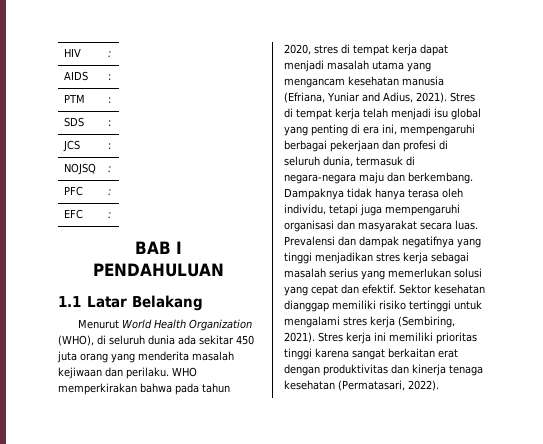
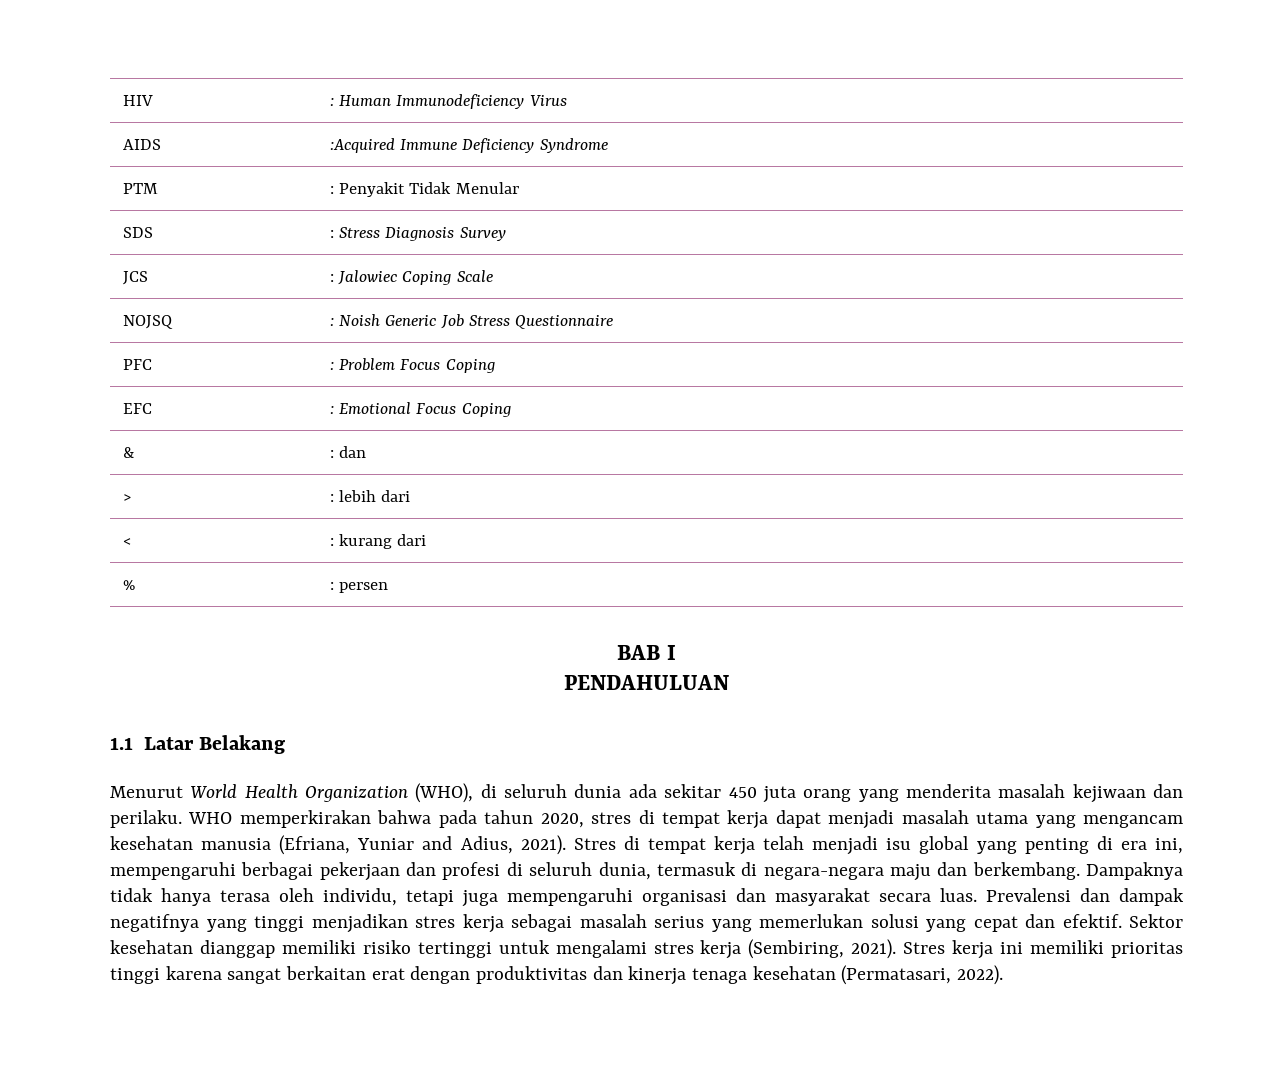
[63,71,88,81] [107,74,111,80] // AIDS | : -> [339,94,567,109] [123,139,162,150] [330,138,608,153] Human Immunodeficiency Virus // AIDS | :Acquired Immune Deficiency Syndrome
(111, 100) none -> [339,182,519,197] Penyakit Tidak Menular
(111, 123) none -> [339,227,506,241] Stress Diagnosis Survey
(111, 146) none -> [338,270,493,285] Jalowiec Coping Scale
(111, 169) none -> [339,314,613,329] Noish Generic Job Stress Questionnaire
(111, 192) none -> [339,358,495,373] Problem Focus Coping
(111, 215) none -> [339,402,511,417] [123,447,135,458] [330,446,367,458] [123,494,132,502] [330,490,411,502] [123,538,132,546] [330,534,427,549] [123,580,136,590] [330,582,389,593] Emotional Focus Coping // & | : dan // > | : lebih dari // < | : kurang dari // % | : persen

